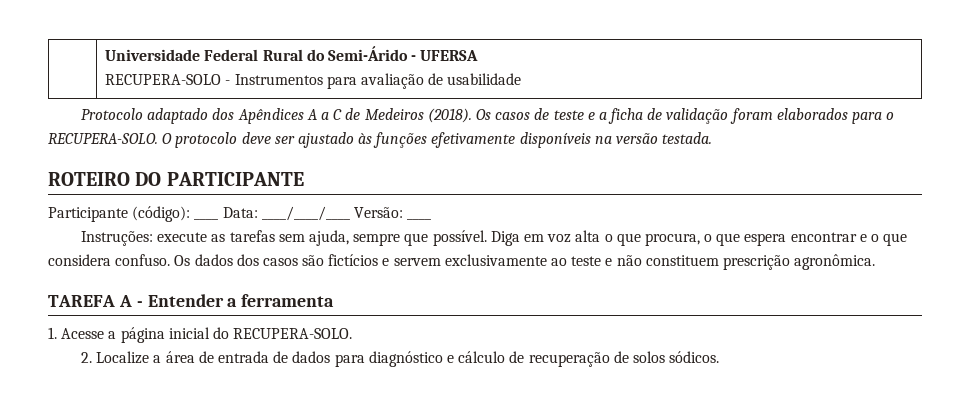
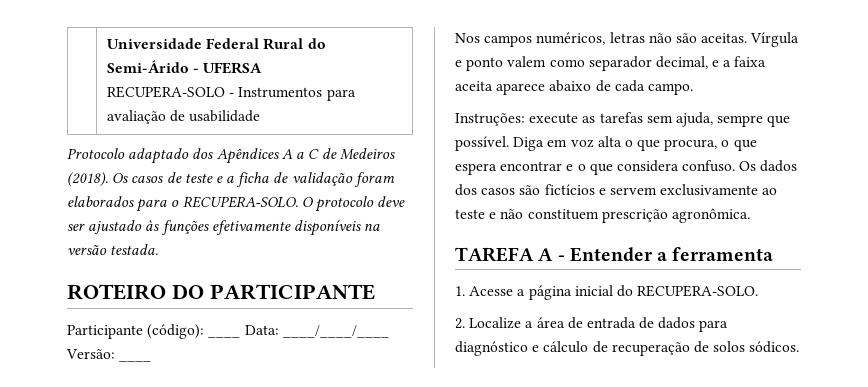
(432, 219) none -> [455,32,800,47] [455,56,767,71] [455,80,693,95] // Nos campos numéricos, letras não são aceitas. Vírgula e ponto valem como separador decimal, e a faixa aceita aparece abaixo de cada campo.

